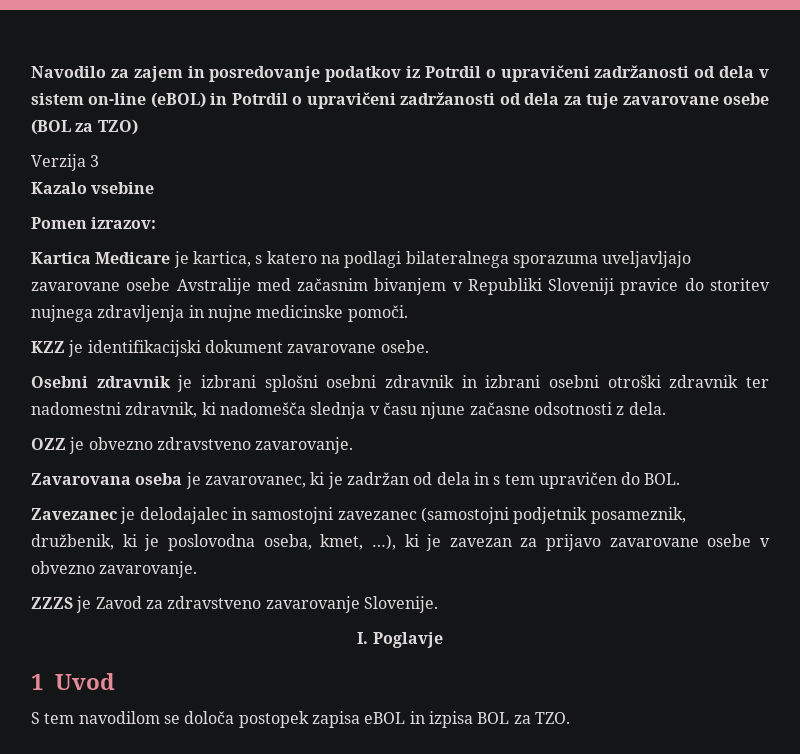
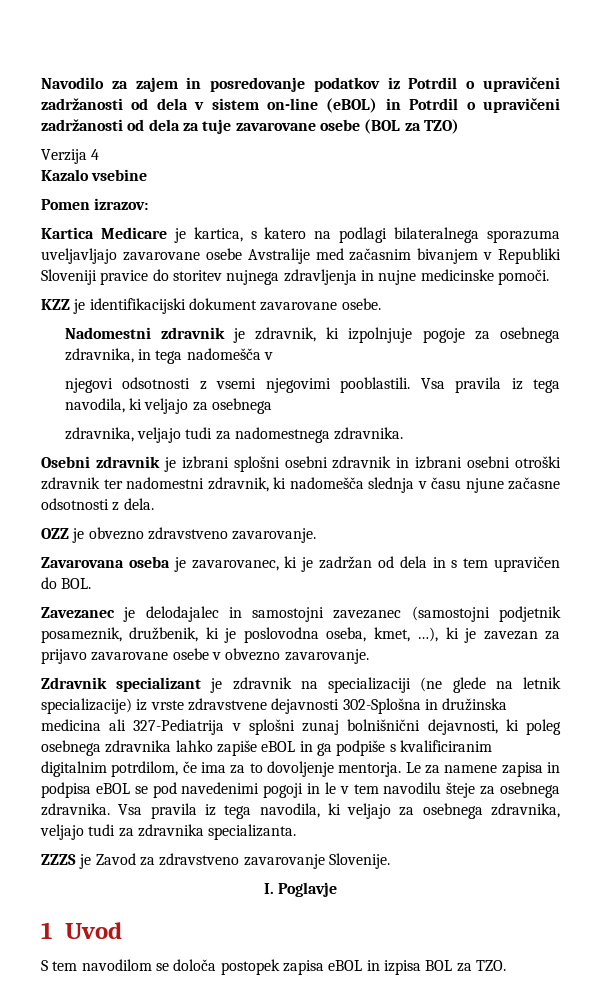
[90,155,100,167] 3 -> [91,149,100,160] 4
(429, 346) none -> [64,327,561,343] [64,348,273,364] [64,377,560,393] [64,398,272,414] [64,427,404,443] // Nadomestni zdravnik je zdravnik, ki izpolnjuje pogoje za osebnega zdravnika, in tega nadomešča v // njegovi odsotnosti z vsemi njegovimi pooblastili. Vsa pravila iz tega navodila, ki veljajo za osebnega // zdravnika, veljajo tudi za nadomestnega zdravnika.
(198, 569) none -> [41,677,561,693] [41,698,508,714] [41,719,561,735] [41,740,492,756] [41,761,560,777] [41,782,561,798] [41,803,560,819] [40,824,297,840] // Zdravnik specializant je zdravnik na specializaciji (ne glede na letnik specializacije) iz vrste zdravstvene dejavnosti 302-Splošna in družinska medicina ali 327-Pediatrija v splošni zunaj bolnišnični dejavnosti, ki poleg osebnega zdravnika lahko zapiše eBOL in ga podpiše s kvalificiranim digitalnim potrdilom, če ima za to dovoljenje mentorja. Le za namene zapisa in podpisa eBOL se pod navedenimi pogoji in le v tem navodilu šteje za osebnega zdravnika. Vsa pravila iz tega navodila, ki veljajo za osebnega zdravnika, veljajo tudi za zdravnika specializanta.

